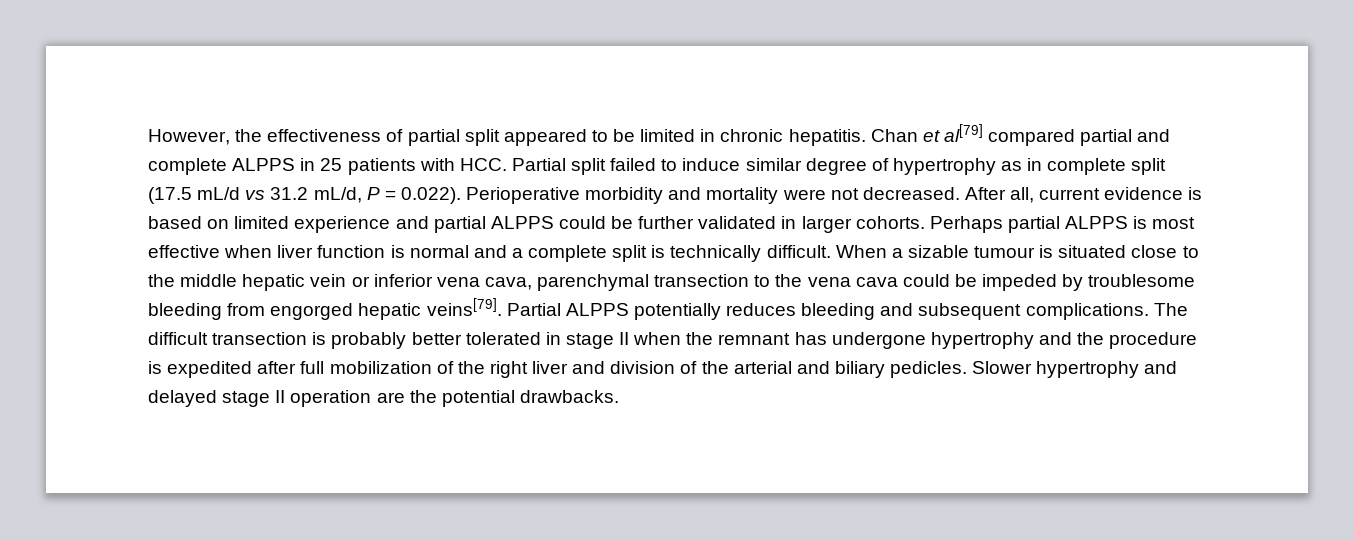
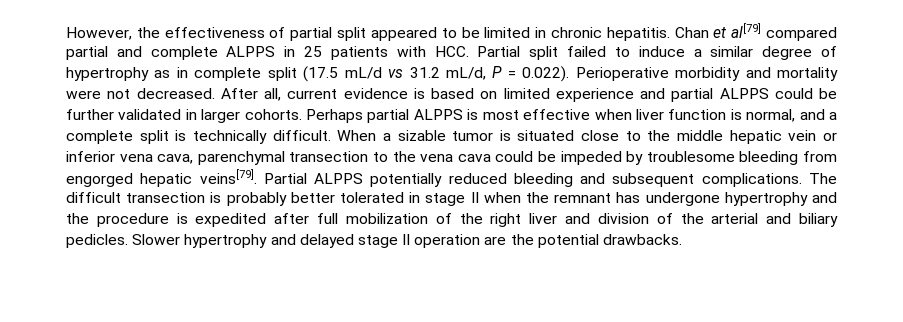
(741, 164) none -> [693,49,702,57] a
[409,245,469,258] normal -> [746,109,796,122] normal,
[974,246,1036,258] tumour -> [452,131,494,141] tumor
[726,303,797,316] reduces -> [448,173,507,184] reduced

